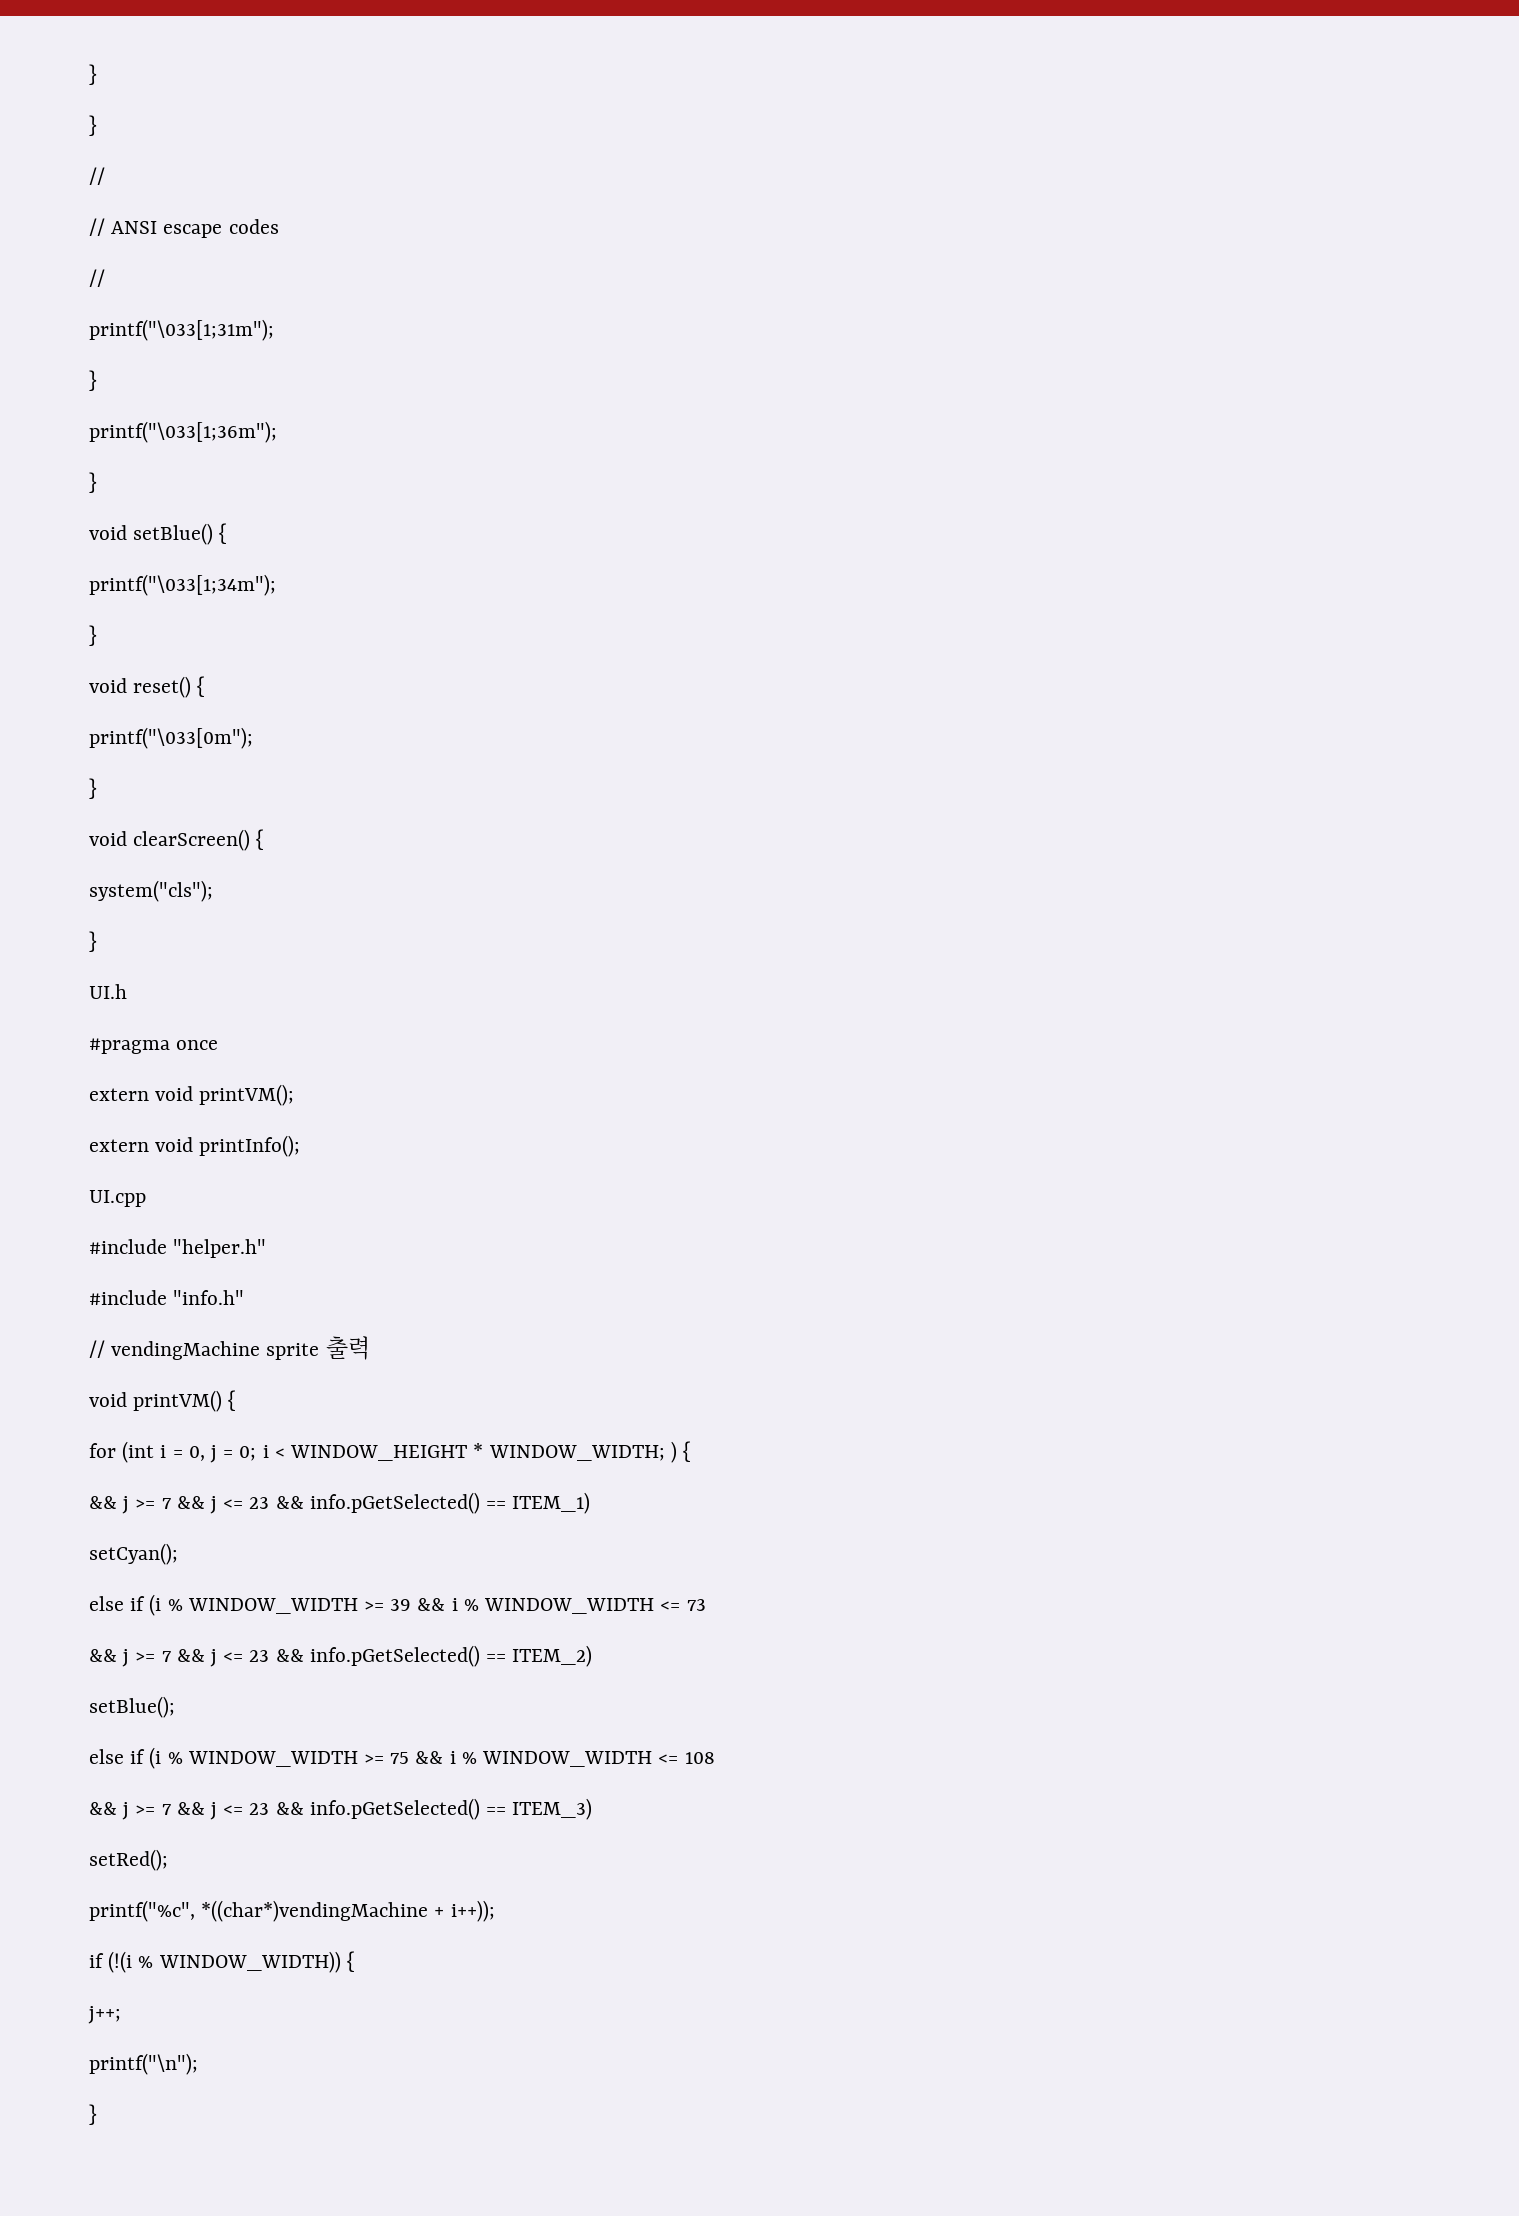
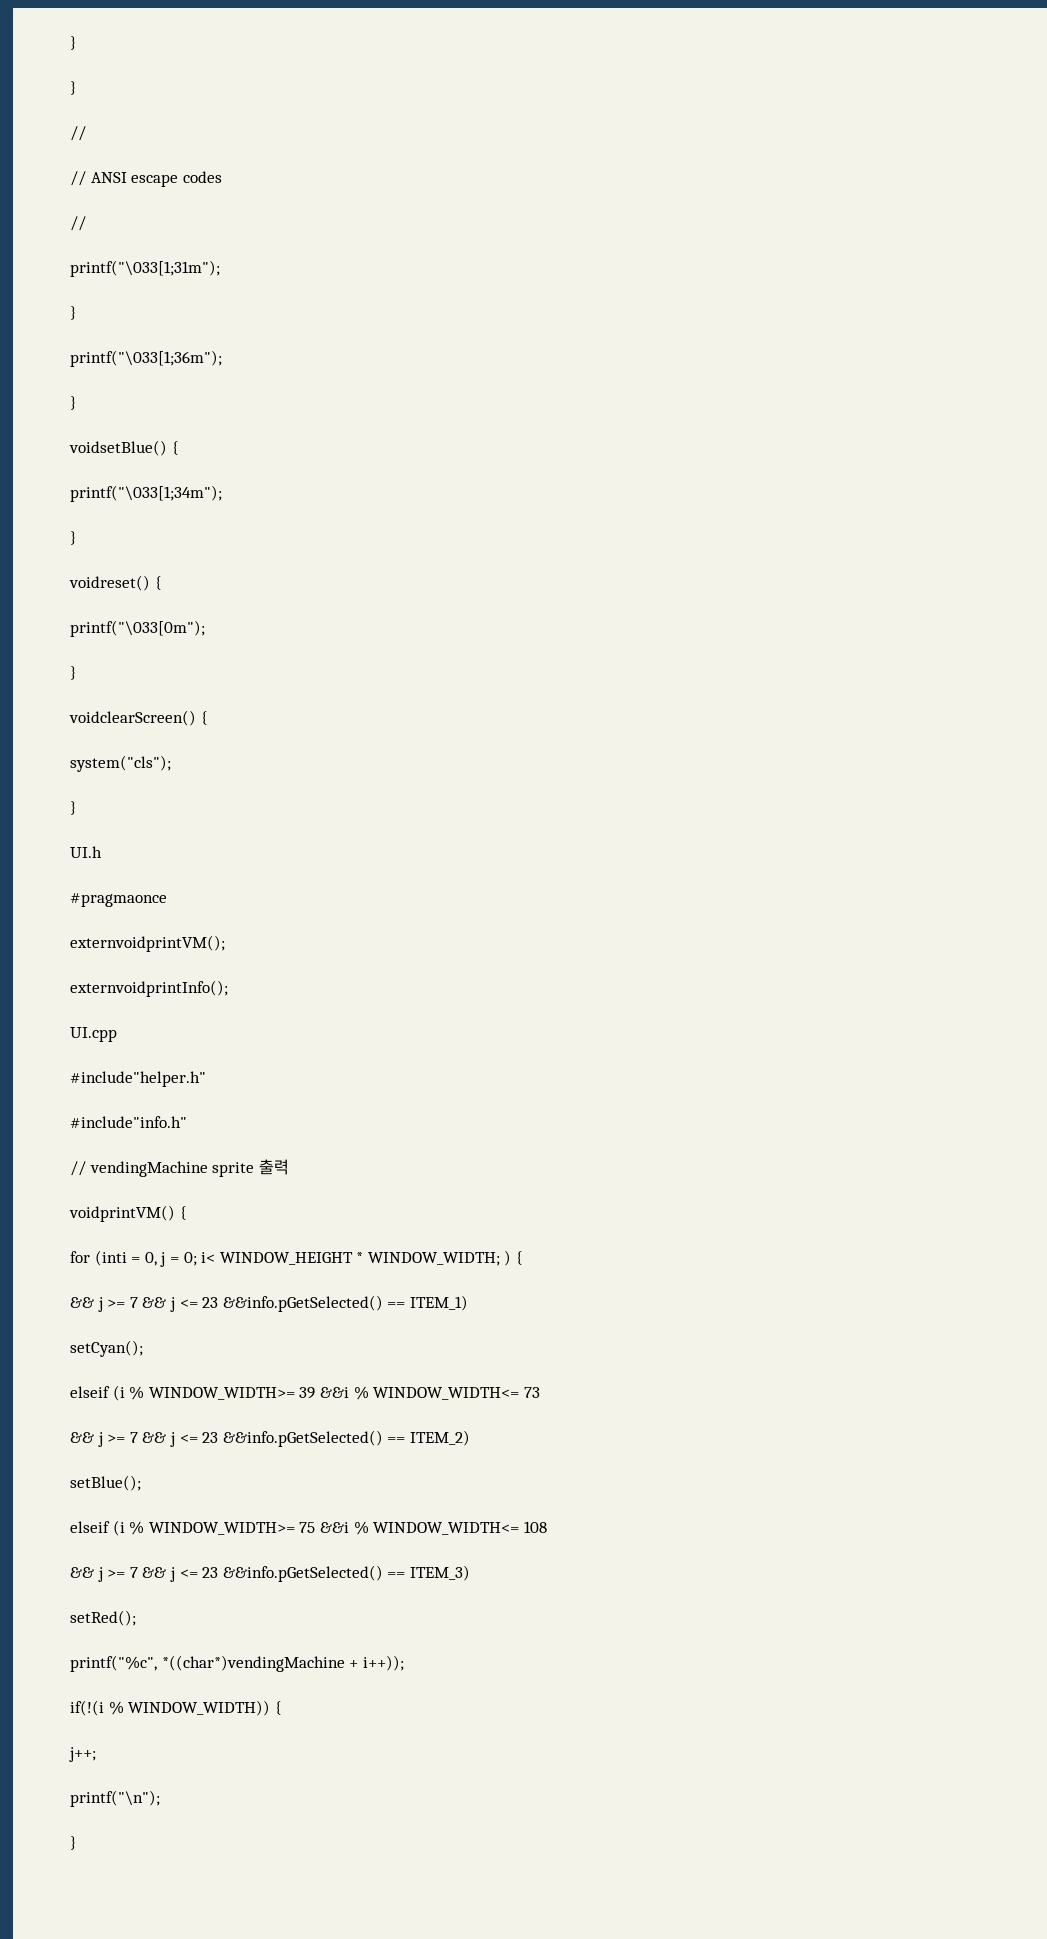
[89,523,214,545] void setBlue() -> [69,440,167,456] voidsetBlue()
[89,676,192,698] void reset() -> [69,575,150,591] voidreset()
[89,829,251,851] void clearScreen() -> [69,710,196,726] voidclearScreen()
[89,1038,219,1054] [89,1084,295,1106] [89,1135,301,1157] [89,1190,146,1207] [89,1239,267,1258] [89,1290,245,1305] #pragma once // extern void printVM(); // extern void printInfo(); // UI.cpp // #include "helper.h" // #include "info.h" -> [70,893,167,907] [70,935,225,952] [70,980,228,997] [70,1027,117,1042] [70,1071,206,1087] [70,1116,187,1128] #pragmaonce // externvoidprintVM(); // externvoidprintInfo(); // UI.cpp // #include"helper.h" // #include"info.h"
[89,1390,223,1412] void printVM() -> [69,1205,175,1222] voidprintVM()
[122,1441,167,1463] (int i -> [94,1250,127,1266] (inti
[262,1445,285,1458] i < -> [201,1252,216,1263] i<
[275,1492,480,1514] && info.pGetSelected() -> [222,1295,383,1312] &&info.pGetSelected()
[89,1594,681,1616] else if (i % WINDOW_WIDTH >= 39 && i % WINDOW_WIDTH <= -> [70,1385,520,1401] elseif (i % WINDOW_WIDTH>= 39 &&i % WINDOW_WIDTH<=
[275,1645,480,1667] && info.pGetSelected() -> [222,1430,383,1447] &&info.pGetSelected()
[89,1747,679,1769] else if (i % WINDOW_WIDTH >= 75 && i % WINDOW_WIDTH <= -> [70,1520,520,1536] elseif (i % WINDOW_WIDTH>= 75 &&i % WINDOW_WIDTH<=
[275,1798,480,1820] && info.pGetSelected() -> [222,1565,383,1582] &&info.pGetSelected()
[89,1951,133,1973] if (!(i -> [70,1700,104,1716] if(!(i

